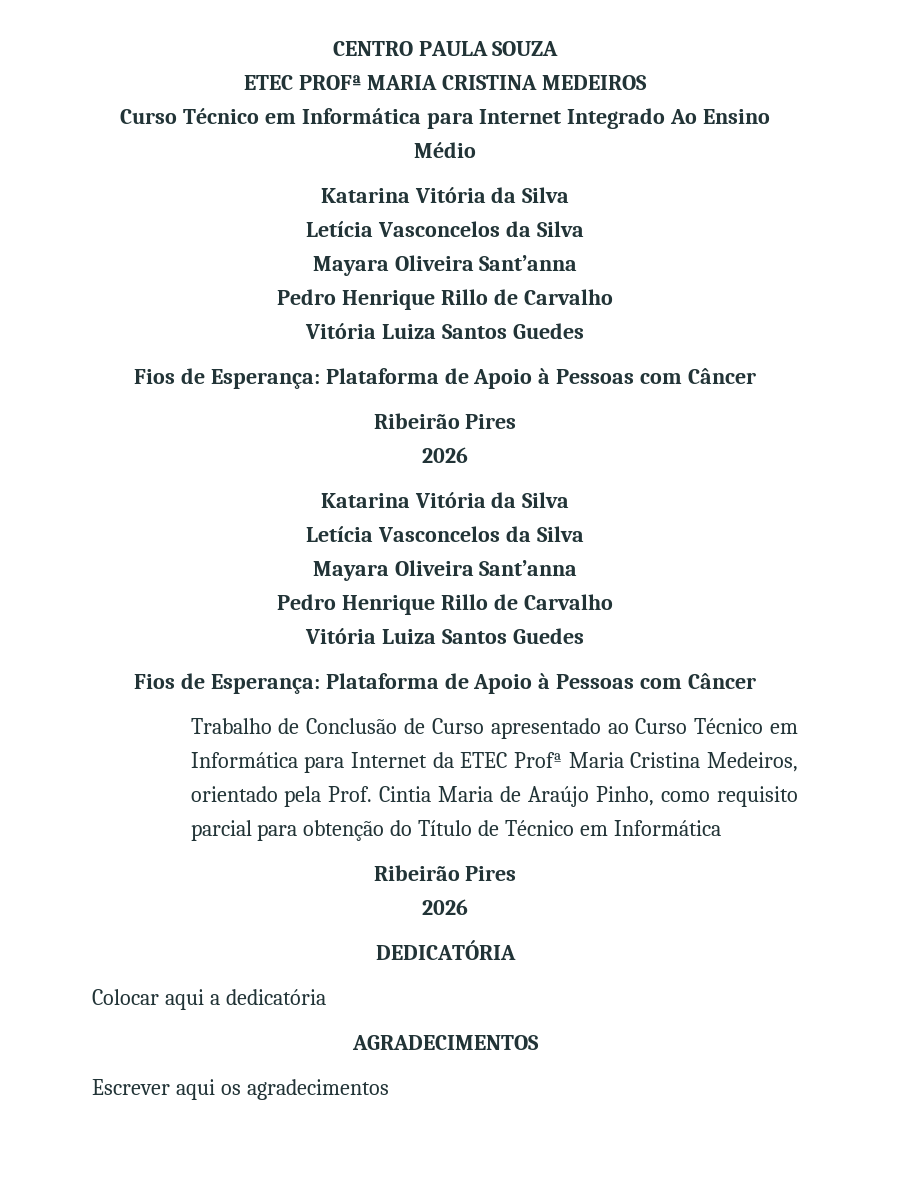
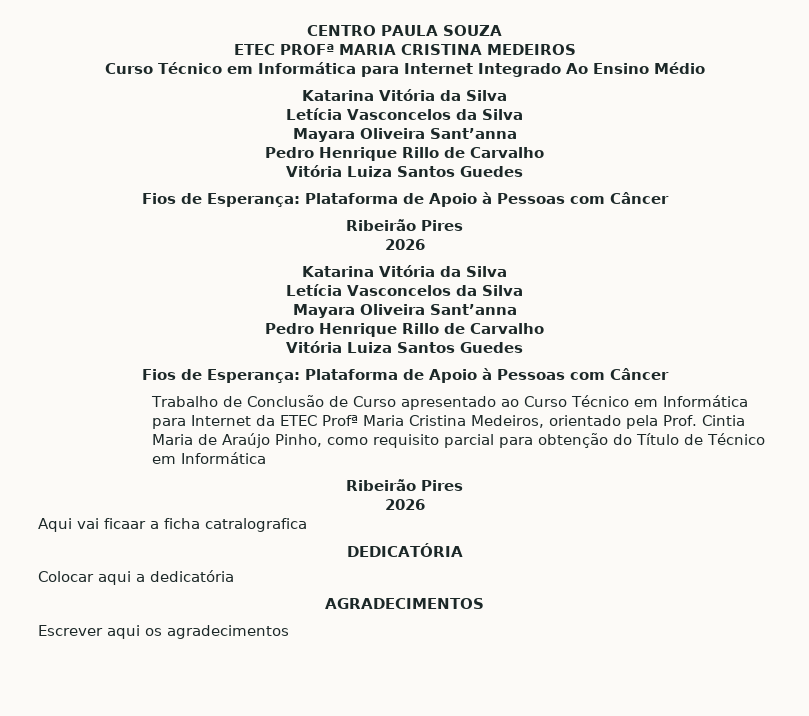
(468, 907) none -> [38,518,307,532] // Aqui vai ficaar a ficha catralografica

